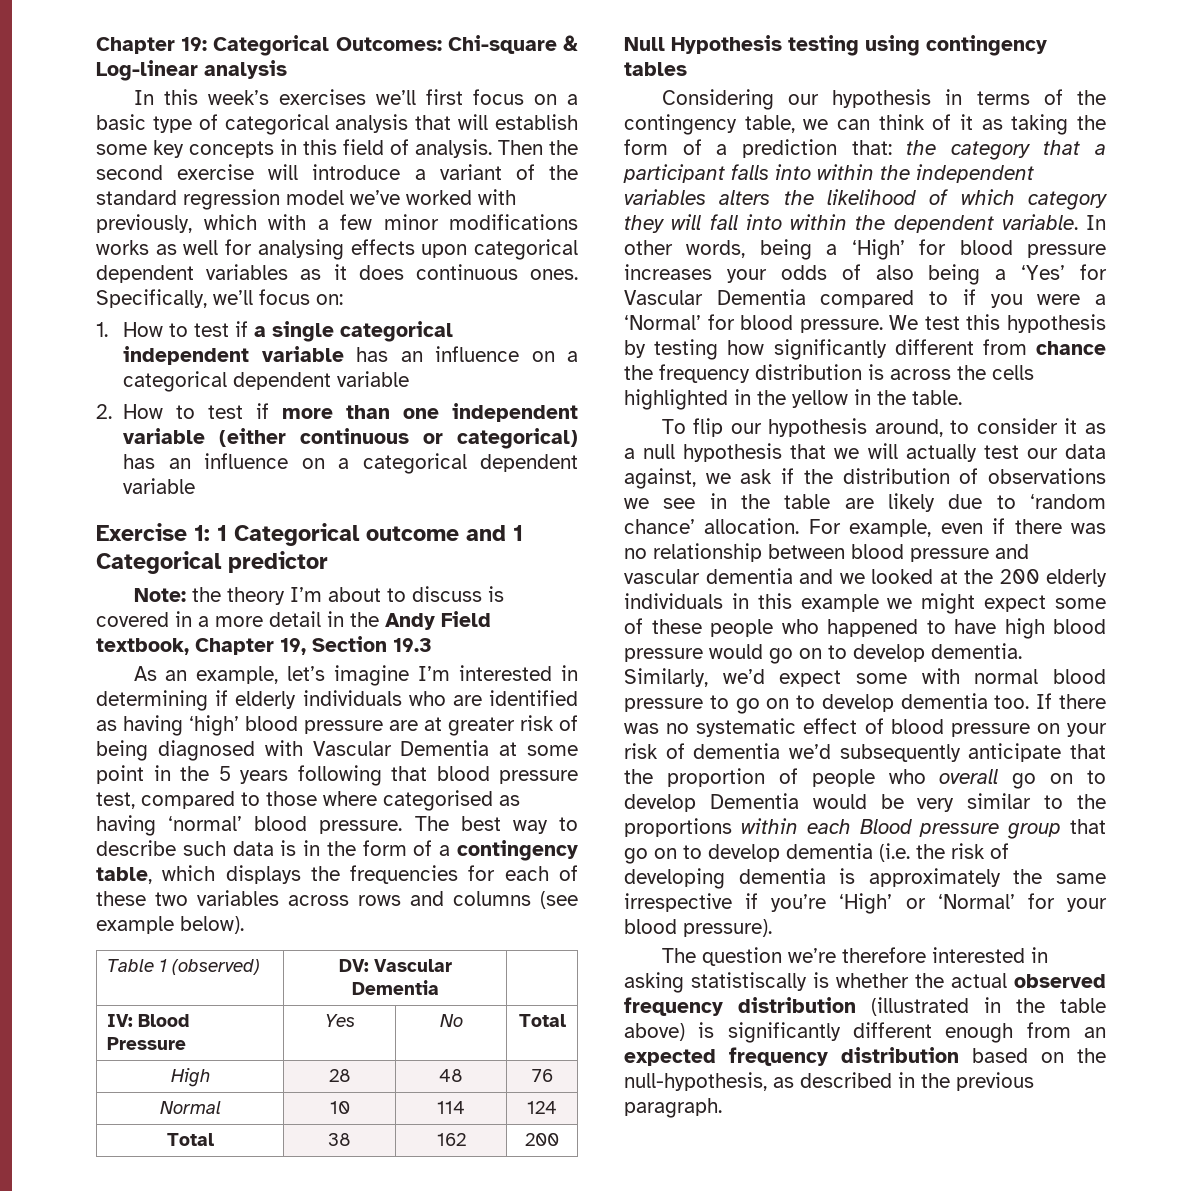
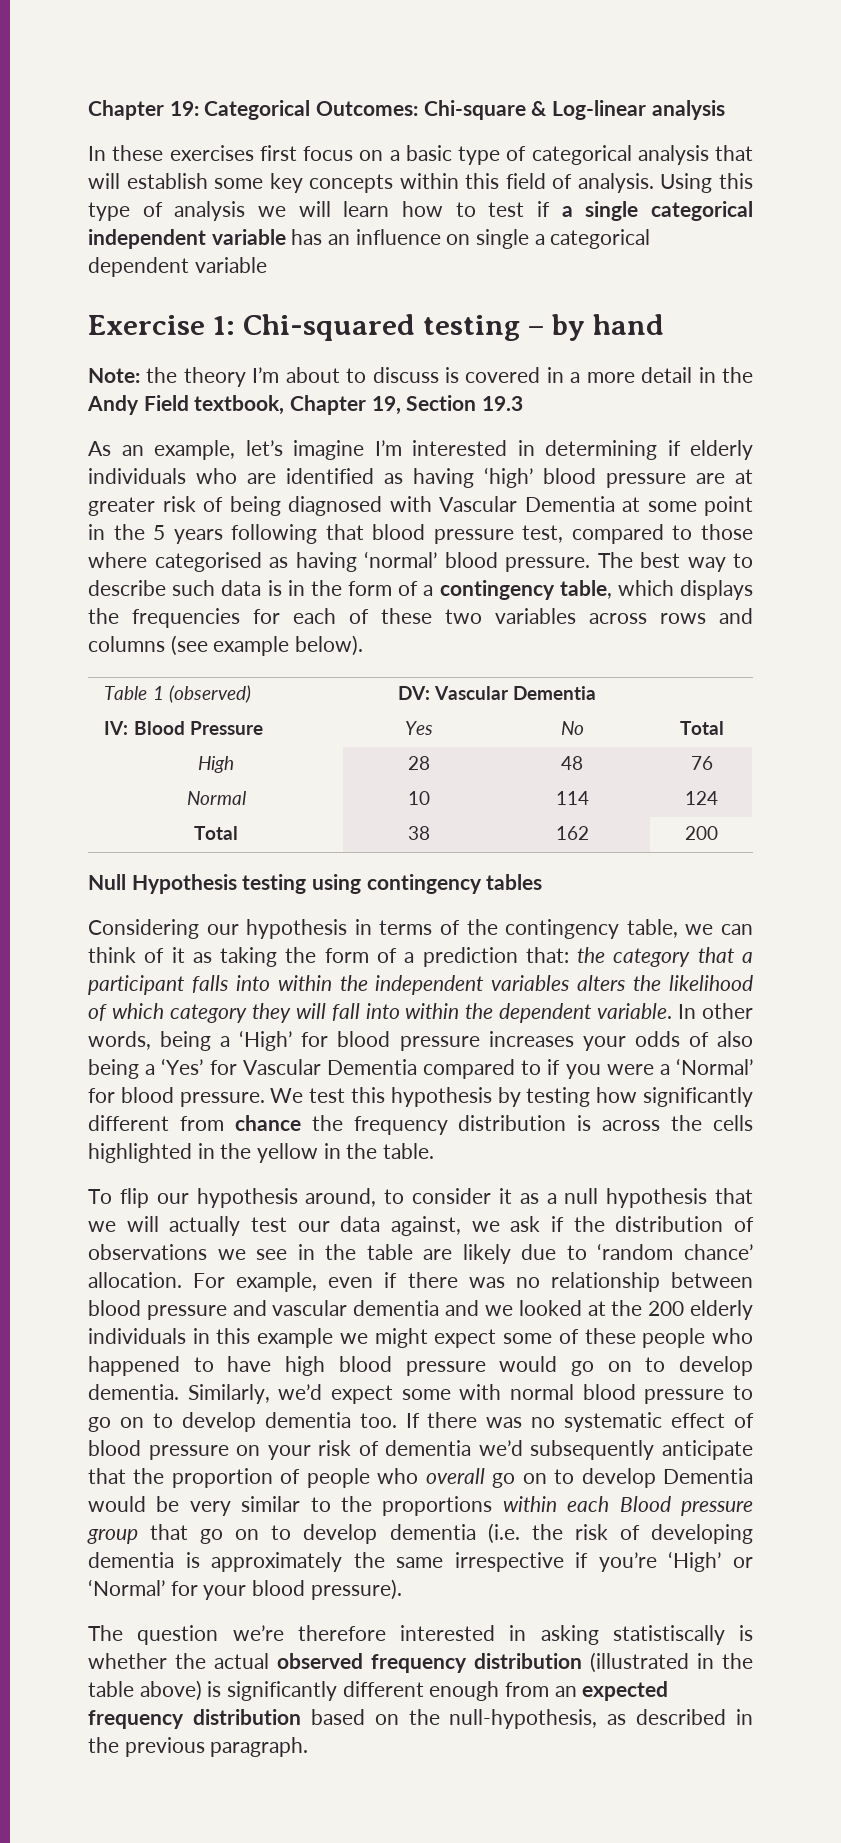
[163,89,416,105] this week’s exercises we’ll -> [112,145,254,161] these exercises
[280,139,297,155] in -> [399,173,459,189] within
[498,140,578,155] [96,164,579,180] [96,189,516,210] [96,214,578,233] [96,239,578,260] [96,264,578,283] [96,289,343,308] [96,322,164,337] Then the second exercise will introduce a variant of the standard regression model we’ve worked with previously, which with a few minor modifications works as well for analysing effects upon categorical dependent variables as it does continuous ones. Specifically, we’ll focus on: // 1. How -> [660,173,753,193] [88,201,443,221] Using this type of analysis we will learn how
[567,351,578,362] [123,371,410,392] [96,403,578,422] [123,428,579,449] [123,453,325,469] a categorical dependent variable // 2. How to test if more than one independent variable (either continuous or categorical) has an influence on -> [476,229,530,249] single
[217,523,523,546] [96,551,328,574] 1 Categorical outcome and 1 Categorical predictor -> [242,314,664,341] Chi-squared testing – by hand

